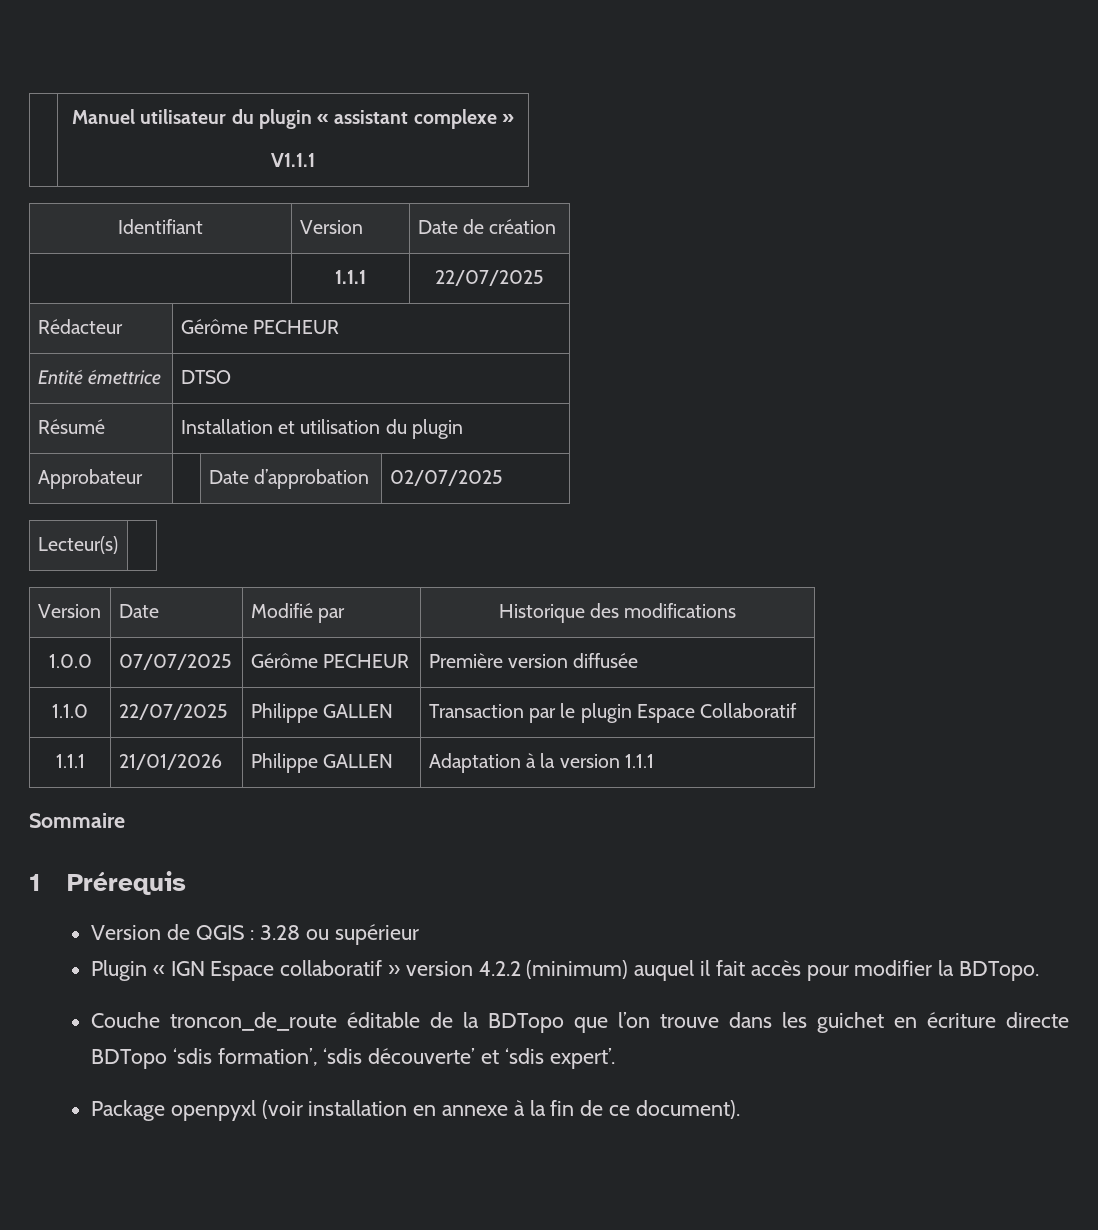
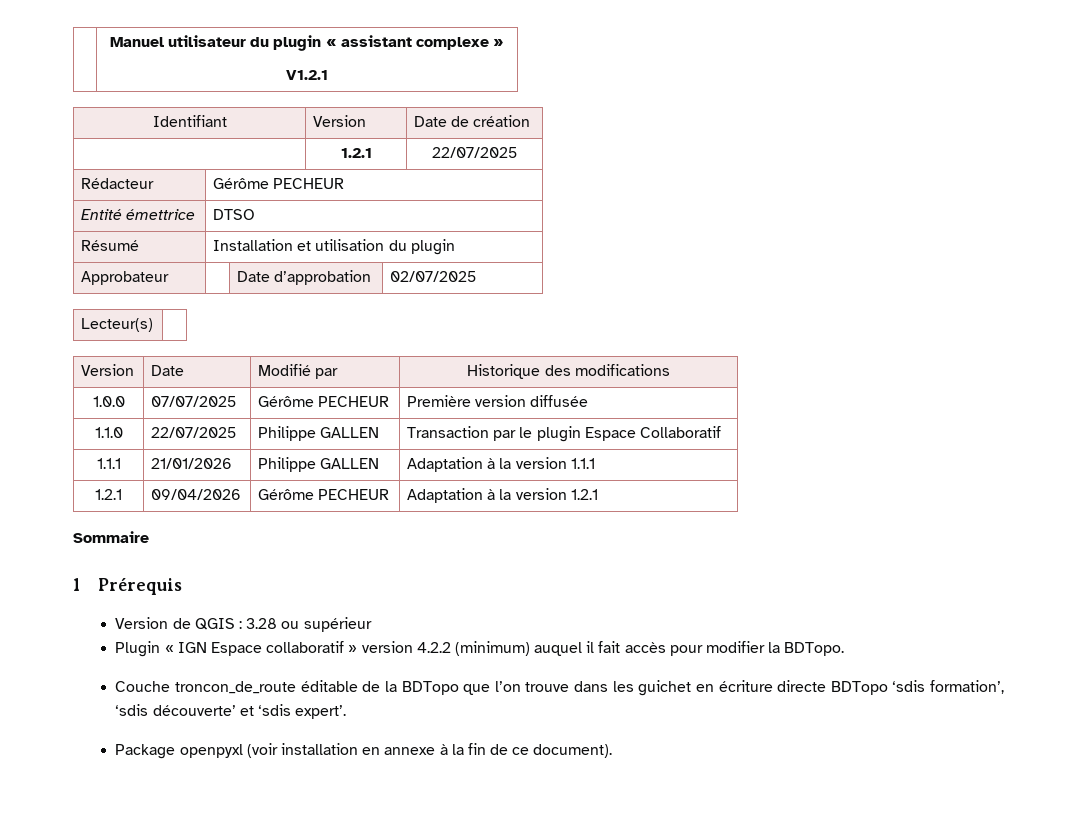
[271,153,315,167] V1.1.1 -> [286,70,328,80] V1.2.1
[335,270,366,284] 1.1.1 -> [340,148,372,158] 1.2.1
(654, 761) none -> [95,489,122,500] [151,489,242,500] [258,489,390,500] [407,488,598,503] // 1.2.1 | 09/04/2026 | Gérôme PECHEUR | Adaptation à la version 1.2.1

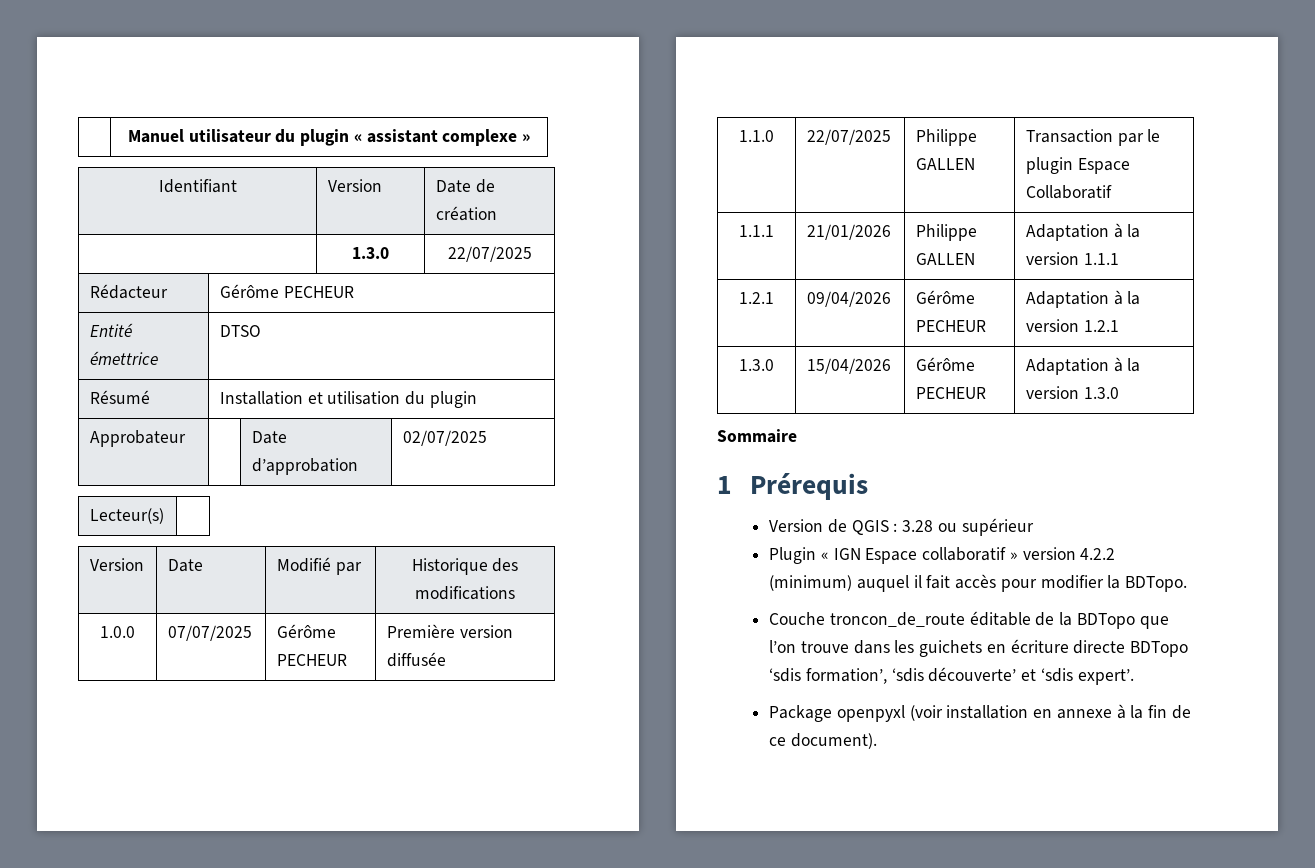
[286,70,328,80] // V1.2.1 -> (531, 138) none
[340,148,372,158] 1.2.1 -> [352,247,389,259] 1.3.0
(598, 494) none -> [739,359,774,371] [806,358,891,374] [915,357,975,371] [915,387,986,399] [1025,357,1141,375] [1025,386,1119,399] // 1.3.0 | 15/04/2026 | Gérôme PECHEUR | Adaptation à la version 1.3.0
[638,680,692,696] guichet -> [919,640,983,657] guichets

